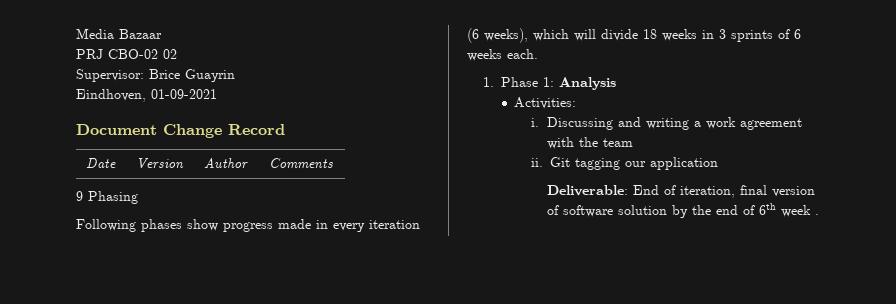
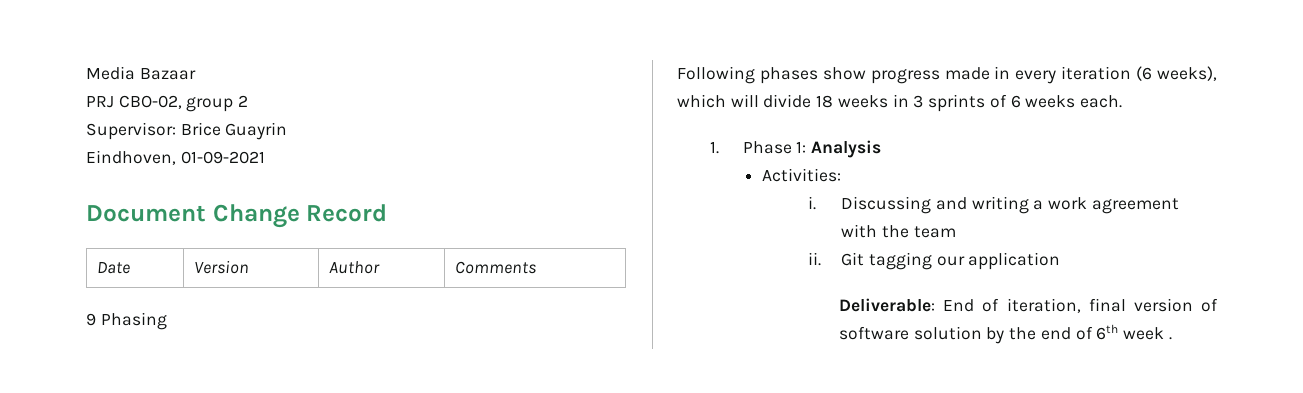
[108,49,177,59] CBO-02 02 -> [118,95,249,112] CBO-02, group 2

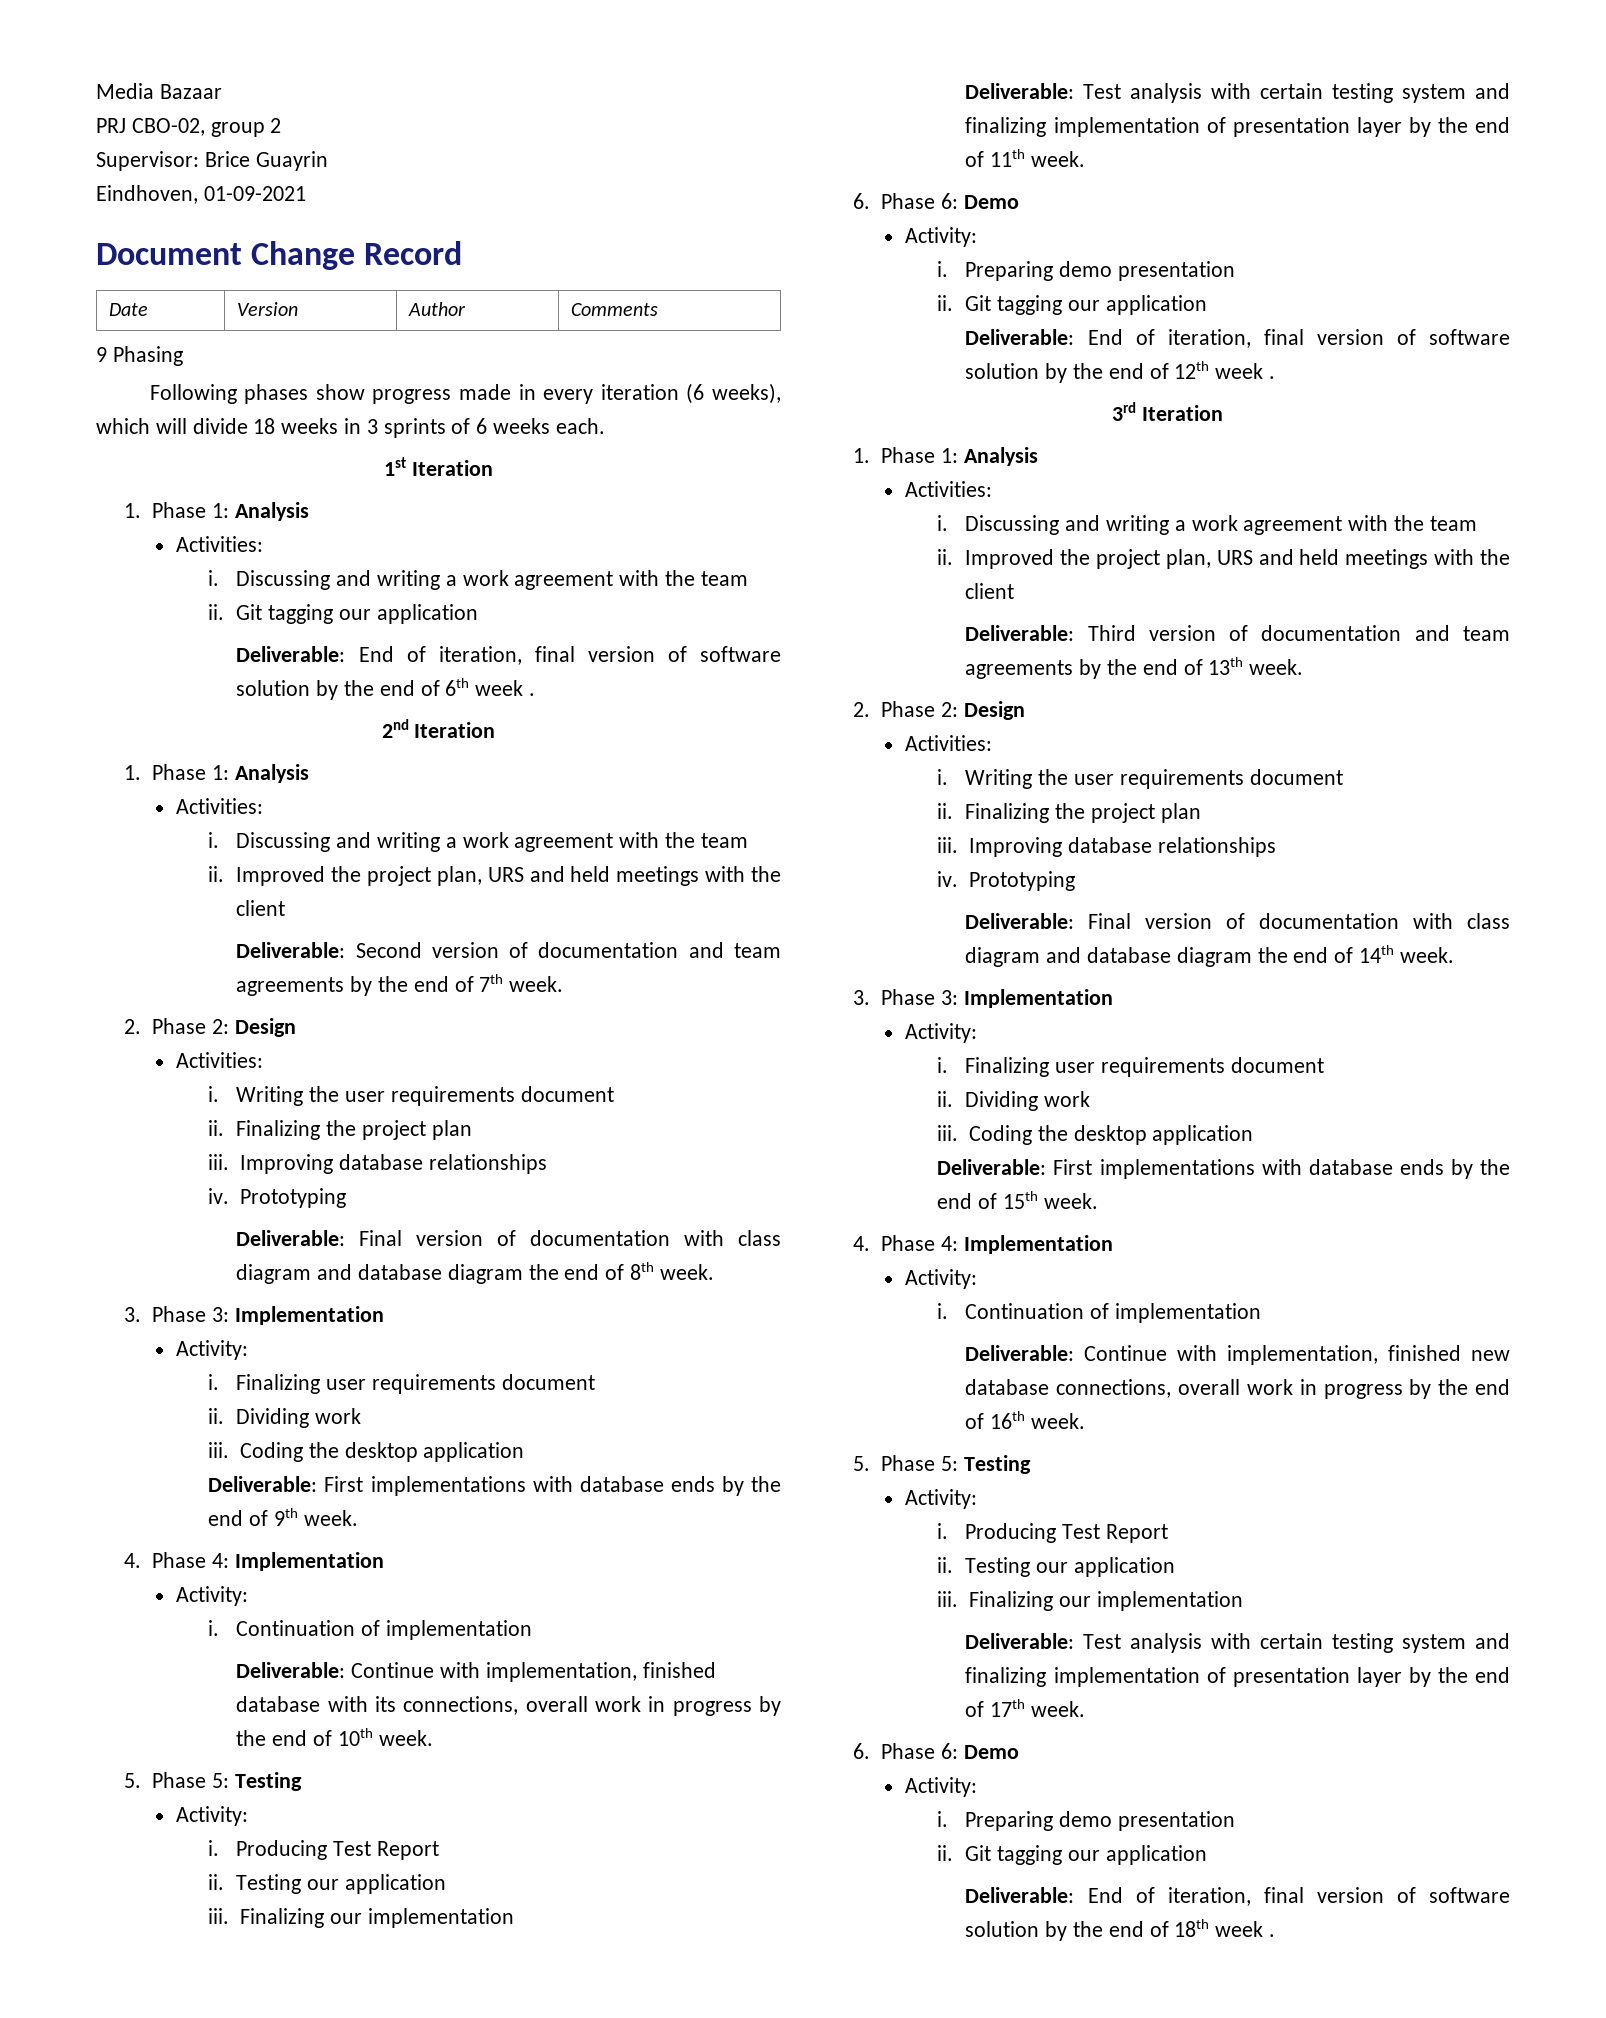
(1122, 101) none -> [384,457,493,476] // 1st Iteration
(1172, 338) none -> [381,719,496,738] [124,764,309,783] [175,798,263,814] [208,832,748,852] [208,866,781,886] [236,900,286,916] [236,942,781,958] [236,974,564,996] [124,1018,296,1037] [175,1052,263,1068] [208,1086,614,1106] [208,1120,472,1140] [208,1154,547,1174] [208,1188,347,1208] [236,1230,781,1246] [236,1262,714,1284] [124,1306,384,1325] [175,1340,248,1360] [208,1374,595,1394] [208,1408,362,1428] [208,1442,525,1462] [208,1476,781,1496] [208,1508,358,1526] [124,1552,384,1571] [175,1586,248,1606] [208,1620,533,1640] [236,1662,716,1682] [236,1696,781,1716] [236,1728,433,1746] [124,1772,302,1791] [175,1806,248,1826] [208,1840,440,1860] [208,1874,447,1894] [208,1908,514,1928] [965,83,1510,103] [965,117,1510,137] [965,149,1086,167] [853,193,1019,209] [904,227,977,247] [937,261,1236,281] [937,295,1207,315] [965,329,1510,348] [965,361,1276,383] [1112,402,1223,421] [853,447,1038,466] [904,481,992,497] [937,515,1477,535] [937,549,1510,569] [965,583,1015,599] [965,625,1510,641] [965,657,1304,679] [853,701,1025,720] [904,735,992,751] [937,769,1343,789] [937,803,1201,823] [937,837,1276,857] [937,871,1076,891] [965,913,1510,929] [965,945,1454,967] [853,989,1113,1008] [904,1023,977,1043] [937,1057,1324,1077] [937,1091,1091,1111] [937,1125,1254,1145] [937,1159,1510,1179] [937,1191,1098,1209] [853,1235,1113,1254] [904,1269,977,1289] [937,1303,1262,1323] [965,1345,1510,1365] [965,1379,1510,1399] [965,1411,1086,1429] [853,1455,1031,1474] [904,1489,977,1509] [937,1523,1169,1543] [937,1557,1176,1577] [937,1591,1243,1611] [965,1633,1510,1653] [965,1667,1510,1687] [965,1699,1086,1717] [853,1743,1019,1759] [904,1777,977,1797] [937,1811,1236,1831] [937,1845,1207,1865] [965,1887,1510,1906] [965,1919,1276,1941] // 2nd Iteration // 1. Phase 1: Analysis // Activities: // i. Discussing and writing a work agreement with the team // ii. Improved the project plan, URS and held meetings with the client // Deliverable: Second version of documentation and team agreements by the end of 7th week. // 2. Phase 2: Design // Activities: // i. Writing the user requirements document // ii. Finalizing the project plan // iii. Improving database relationships // iv. Prototyping // Deliverable: Final version of documentation with class diagram and database diagram the end of 8th week. // 3. Phase 3: Implementation // Activity: // i. Finalizing user requirements document // ii. Dividing work // iii. Coding the desktop application // Deliverable: First implementations with database ends by the end of 9th week. // 4. Phase 4: Implementation // Activity: // i. Continuation of implementation // Deliverable: Continue with implementation, finished database with its connections, overall work in progress by the end of 10th week. // 5. Phase 5: Testing // Activity: // i. Producing Test Report // ii. Testing our application // iii. Finalizing our implementation // Deliverable: Test analysis with certain testing system and finalizing implementation of presentation layer by the end of 11th week. // 6. Phase 6: Demo // Activity: // i. Preparing demo presentation // ii. Git tagging our application // Deliverable: End of iteration, final version of software solution by the end of 12th week . // 3rd Iteration // 1. Phase 1: Analysis // Activities: // i. Discussing and writing a work agreement with the team // ii. Improved the project plan, URS and held meetings with the client // Deliverable: Third version of documentation and team agreements by the end of 13th week. // 2. Phase 2: Design // Activities: // i. Writing the user requirements document // ii. Finalizing the project plan // iii. Improving database relationships // iv. Prototyping // Deliverable: Final version of documentation with class diagram and database diagram the end of 14th week. // 3. Phase 3: Implementation // Activity: // i. Finalizing user requirements document // ii. Dividing work // iii. Coding the desktop application // Deliverable: First implementations with database ends by the end of 15th week. // 4. Phase 4: Implementation // Activity: // i. Continuation of implementation // Deliverable: Continue with implementation, finished new database connections, overall work in progress by the end of 16th week. // 5. Phase 5: Testing // Activity: // i. Producing Test Report // ii. Testing our application // iii. Finalizing our implementation // Deliverable: Test analysis with certain testing system and finalizing implementation of presentation layer by the end of 17th week. // 6. Phase 6: Demo // Activity: // i. Preparing demo presentation // ii. Git tagging our application // Deliverable: End of iteration, final version of software solution by the end of 18th week .

